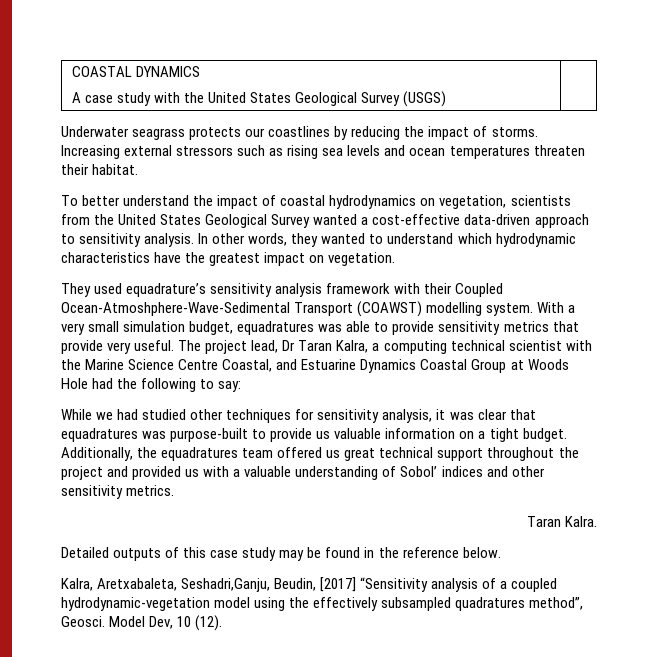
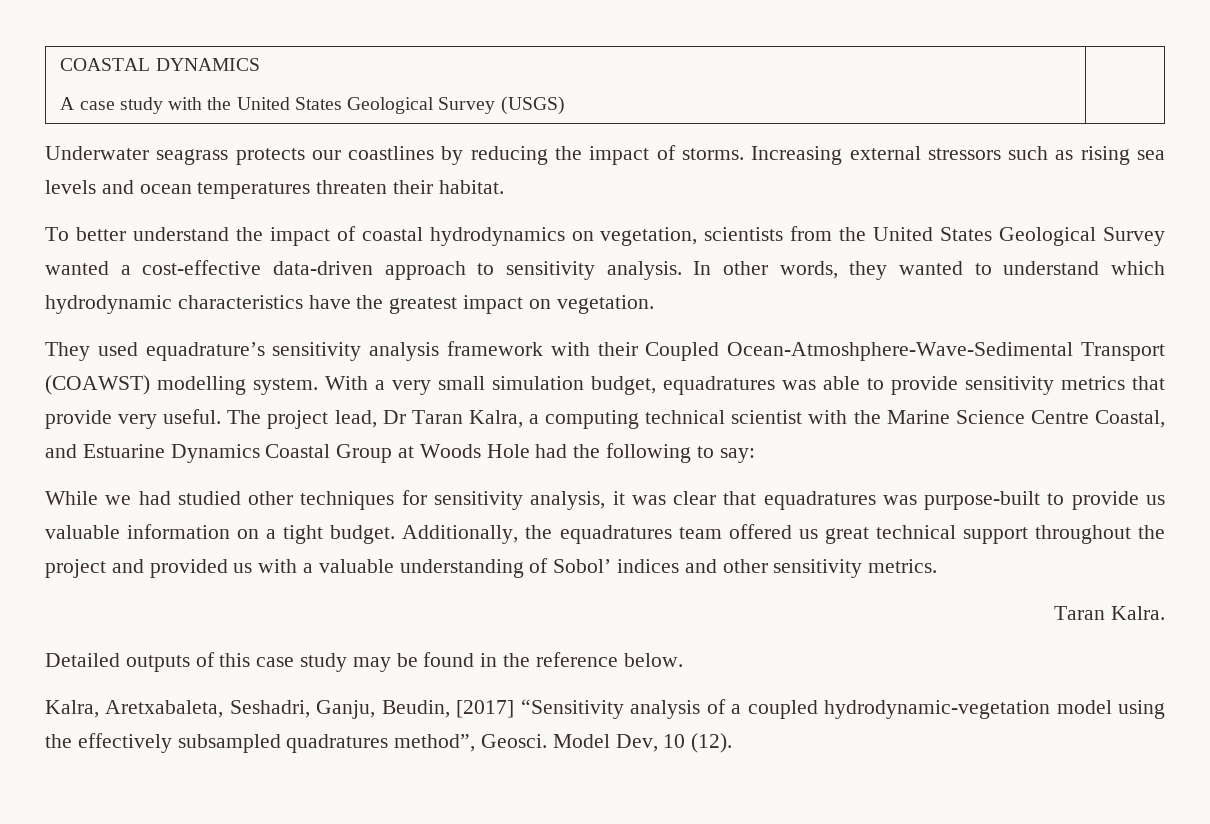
[181,578,271,592] Seshadri,Ganju, -> [229,700,376,719] Seshadri, Ganju,

